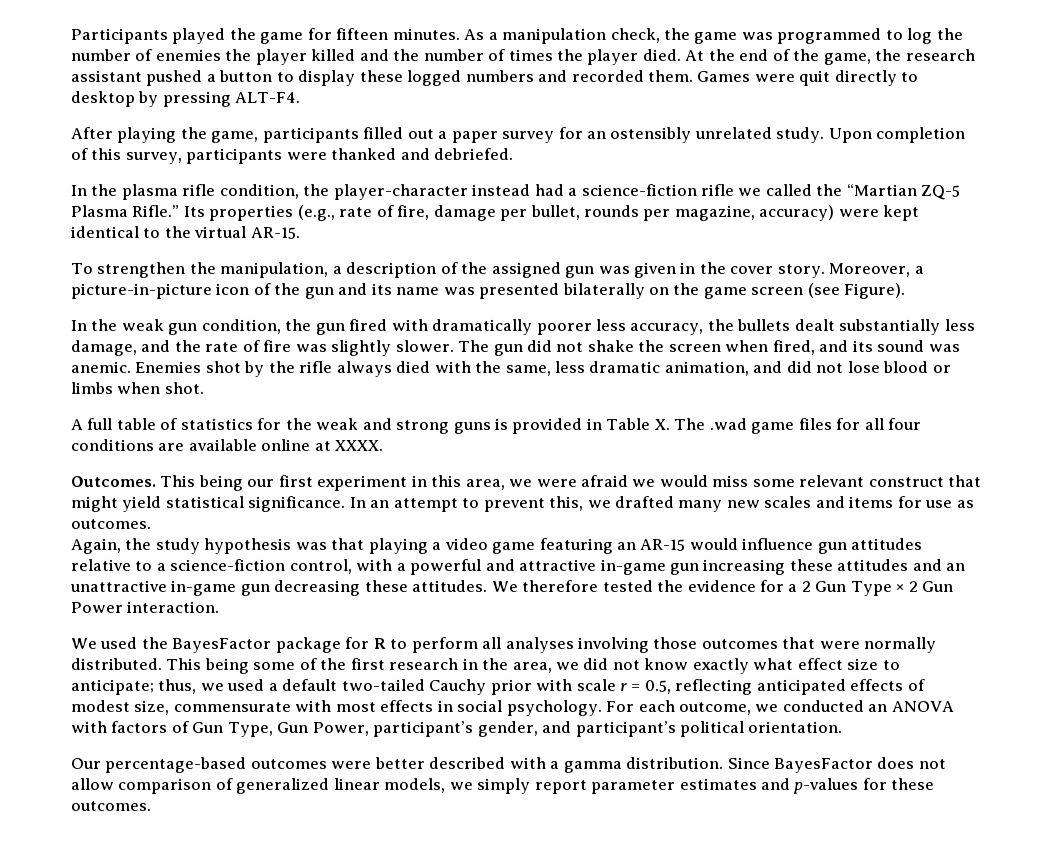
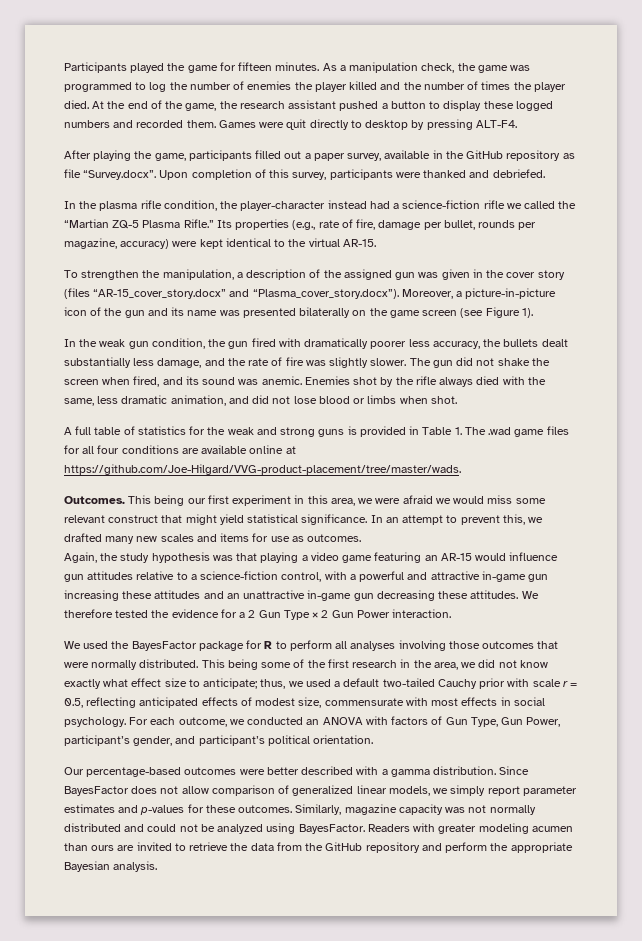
[502,127,825,143] survey for an ostensibly unrelated study. -> [347,150,575,161] [64,169,157,180] survey, available in the GitHub repository as file “Survey.docx”.
[777,264,825,278] story. -> [537,270,565,280] [64,288,399,299] story (files “AR-15_cover_story.docx” and “Plasma_cover_story.docx”).
[844,283,906,299] Figure). -> [485,307,533,318] Figure 1).
[654,419,670,430] X. -> [454,427,462,435] 1.
[335,440,384,451] XXXX. -> [64,464,461,475] https://github.com/Joe-Hilgard/VVG-product-placement/tree/master/wads.
(151, 806) none -> [295,804,536,815] [64,823,573,834] [64,842,573,853] [64,861,158,872] Similarly, magazine capacity was not normally distributed and could not be analyzed using BayesFactor. Readers with greater modeling acumen than ours are invited to retrieve the data from the GitHub repository and perform the appropriate Bayesian analysis.

